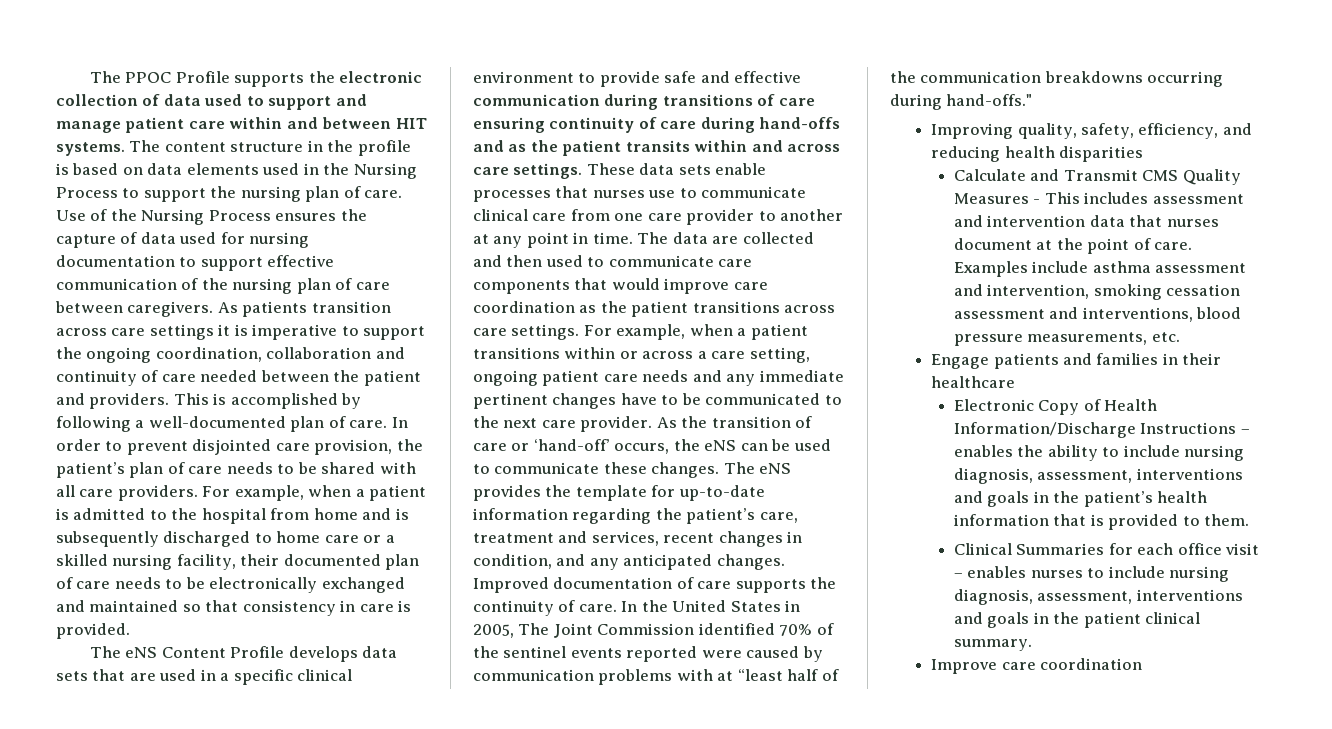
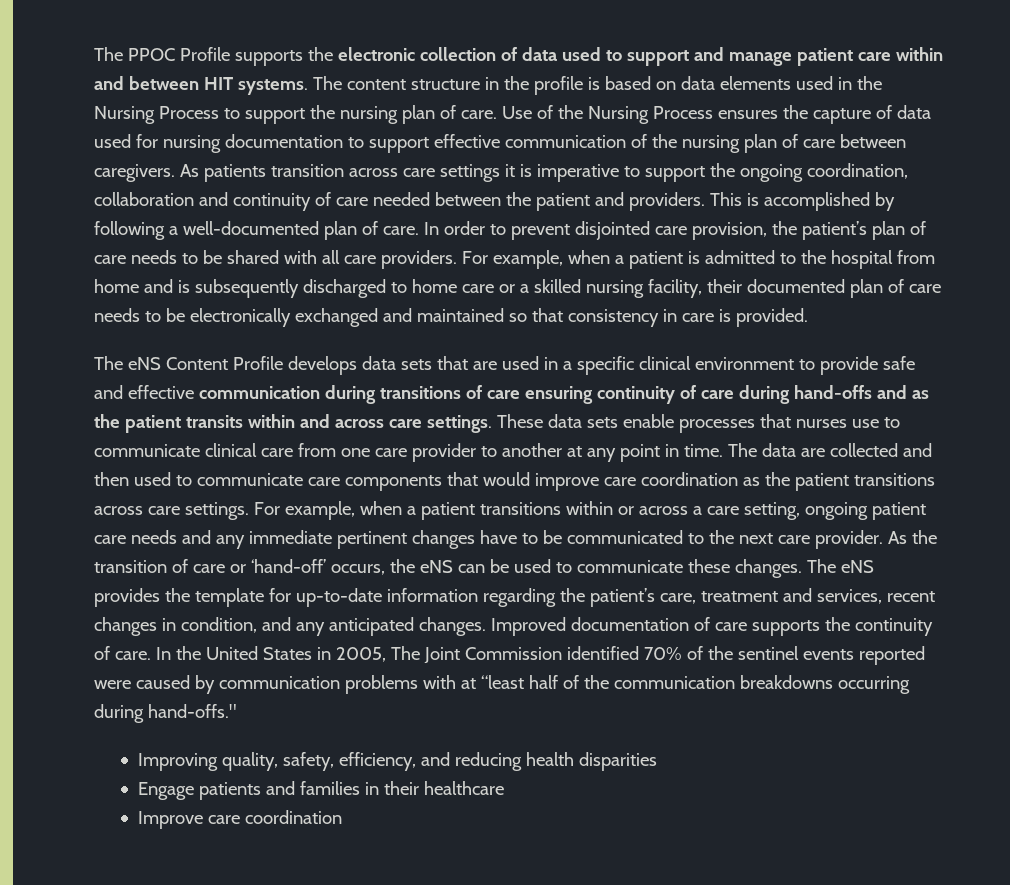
[953,169,1241,185] [953,192,1244,204] [953,215,1219,227] [953,238,1193,254] [953,261,1247,277] [953,284,1241,300] [953,307,1242,322] [953,332,1180,346] // Calculate and Transmit CMS Quality Measures - This includes assessment and intervention data that nurses document at the point of care. Examples include asthma assessment and intervention, smoking cessation assessment and interventions, blood pressure measurements, etc. -> (657, 761) none
[953,399,1158,415] [953,422,1250,438] [953,445,1245,461] [953,468,1243,484] [953,491,1208,507] [953,514,1250,530] [953,543,1260,555] [953,566,1230,582] [953,589,1243,605] [953,612,1201,628] [953,639,1032,651] // Electronic Copy of Health Information/Discharge Instructions – enables the ability to include nursing diagnosis, assessment, interventions and goals in the patient’s health information that is provided to them. // Clinical Summaries for each office visit – enables nurses to include nursing diagnosis, assessment, interventions and goals in the patient clinical summary. -> (504, 788) none

